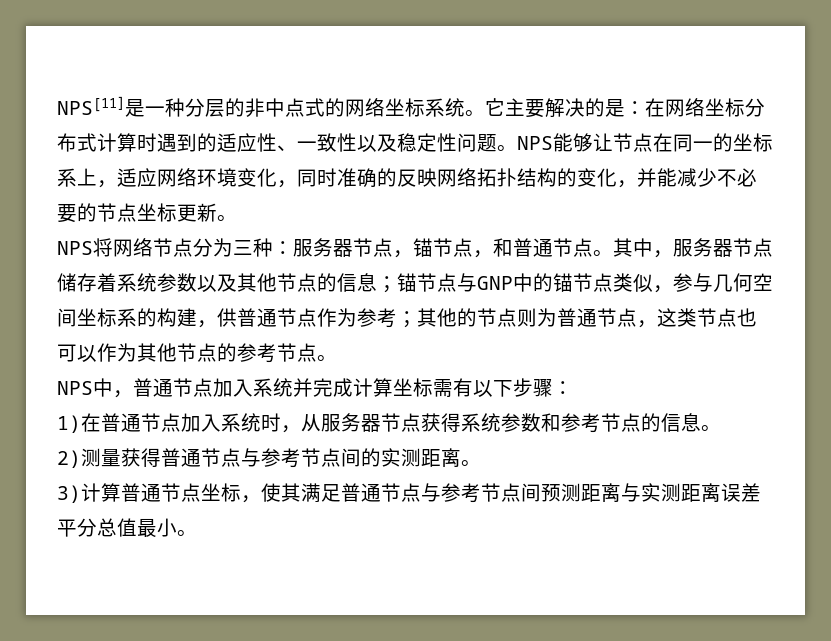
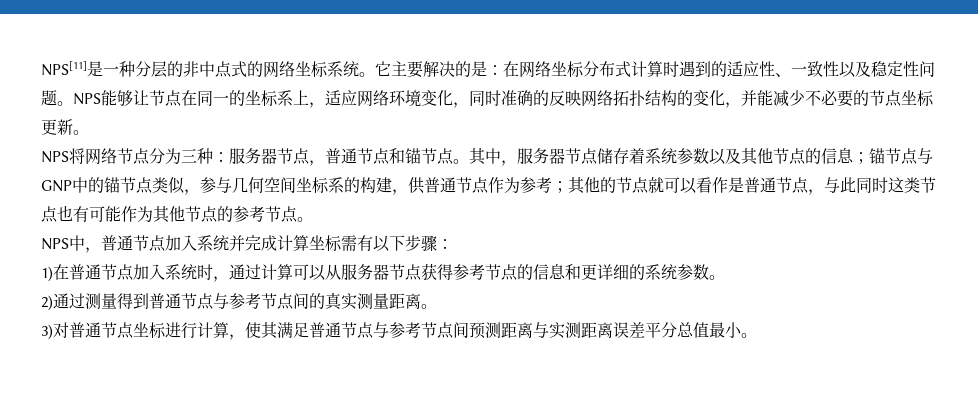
[413,238,553,258] 锚节点，和普通 -> [325,148,421,165] 普通节点和锚
[517,308,557,327] 则为 -> [648,177,744,194] 就可以看作是
(657, 324) none -> [824,177,888,193] 与此同时
[57,344,97,362] 可以 -> [73,206,121,222] 有可能
(301, 429) none -> [229,264,326,281] 通过计算可以
[461,413,561,432] 系统参数和 -> (453, 272) none
(701, 422) none -> [565,264,709,280] 和更详细的系统参数
[81,448,161,467] 测量获得 -> [53,293,149,309] 通过测量得到
[381,448,421,467] 实测 -> [325,292,389,310] 真实测量
[81,483,121,502] 计算 -> [53,322,69,338] 对
(241, 492) none -> [165,322,229,339] 进行计算

